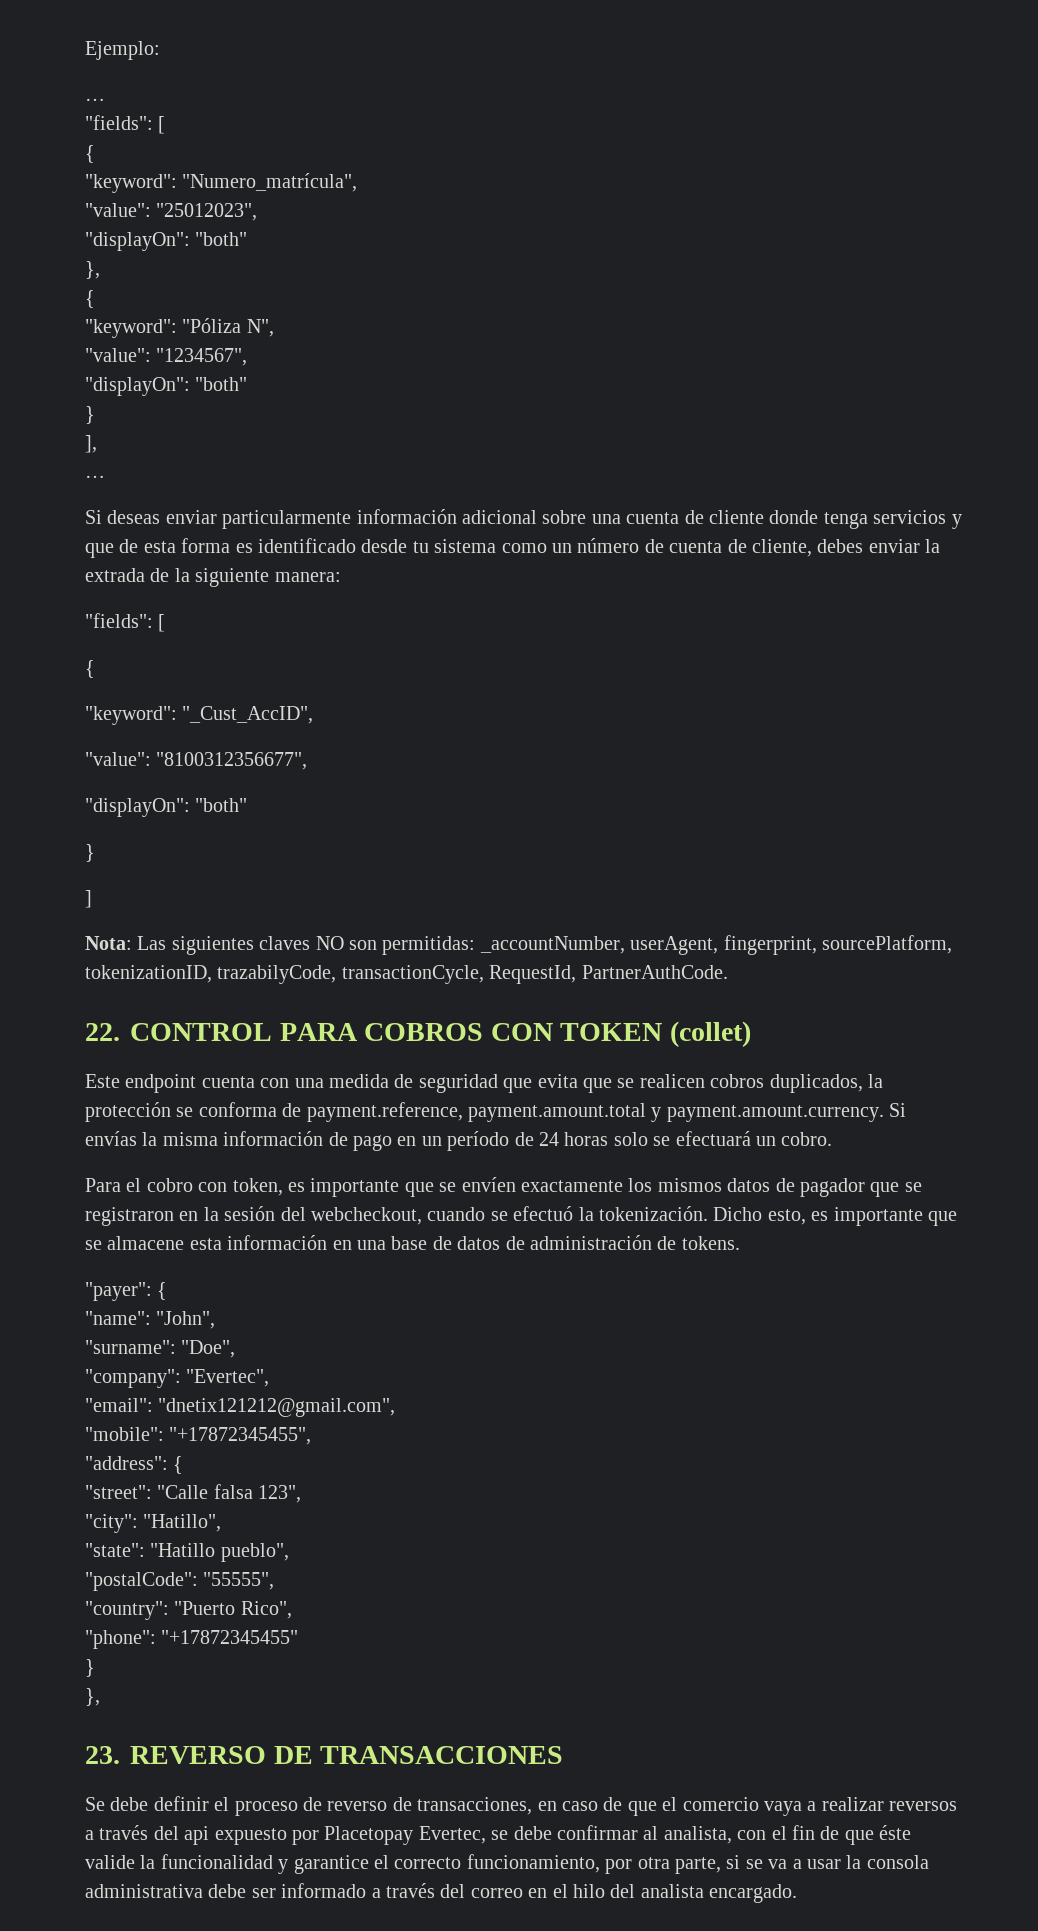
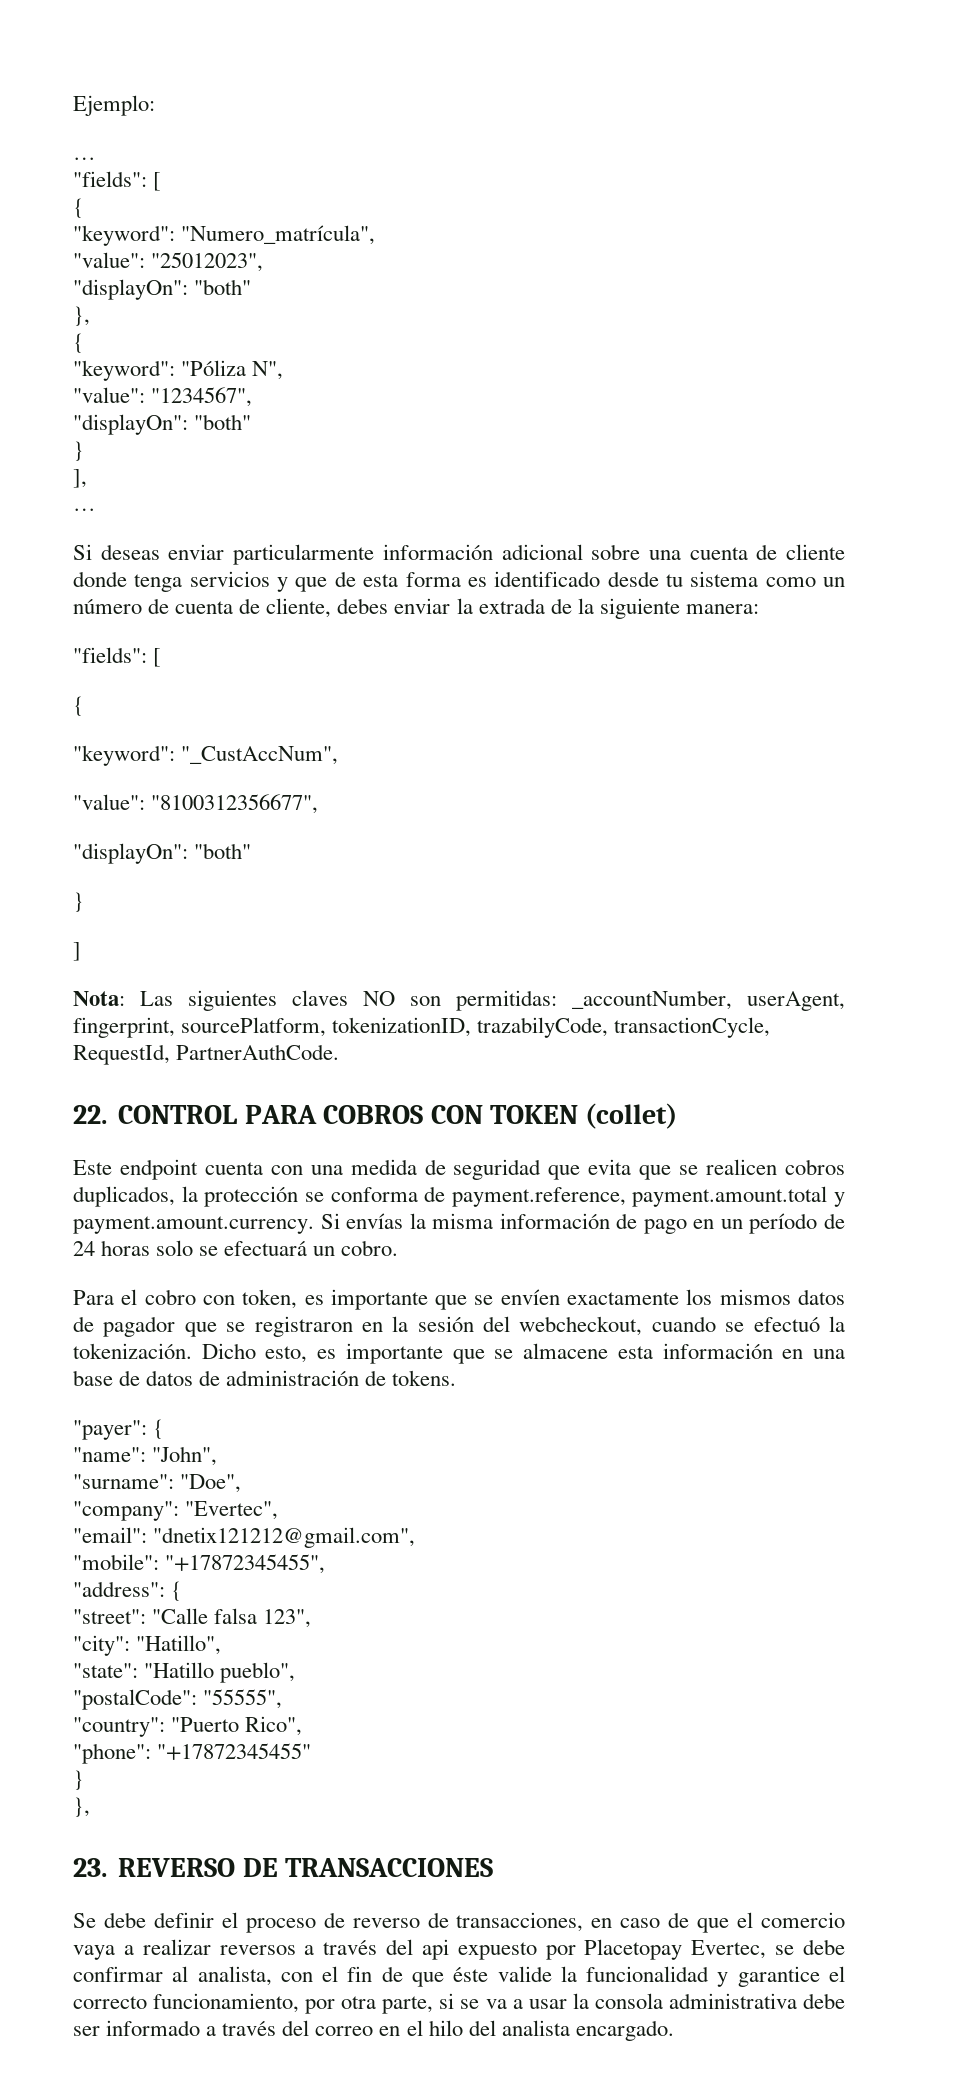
[182,706,314,724] "_Cust_AccID", -> [181,746,339,765] "_CustAccNum",

